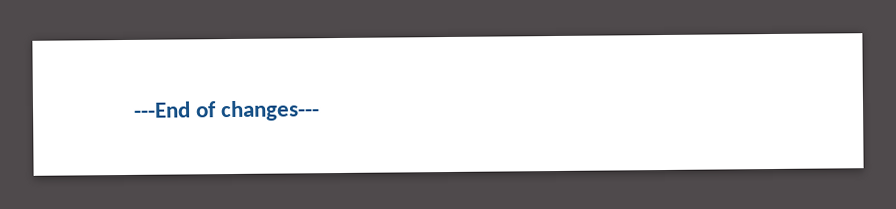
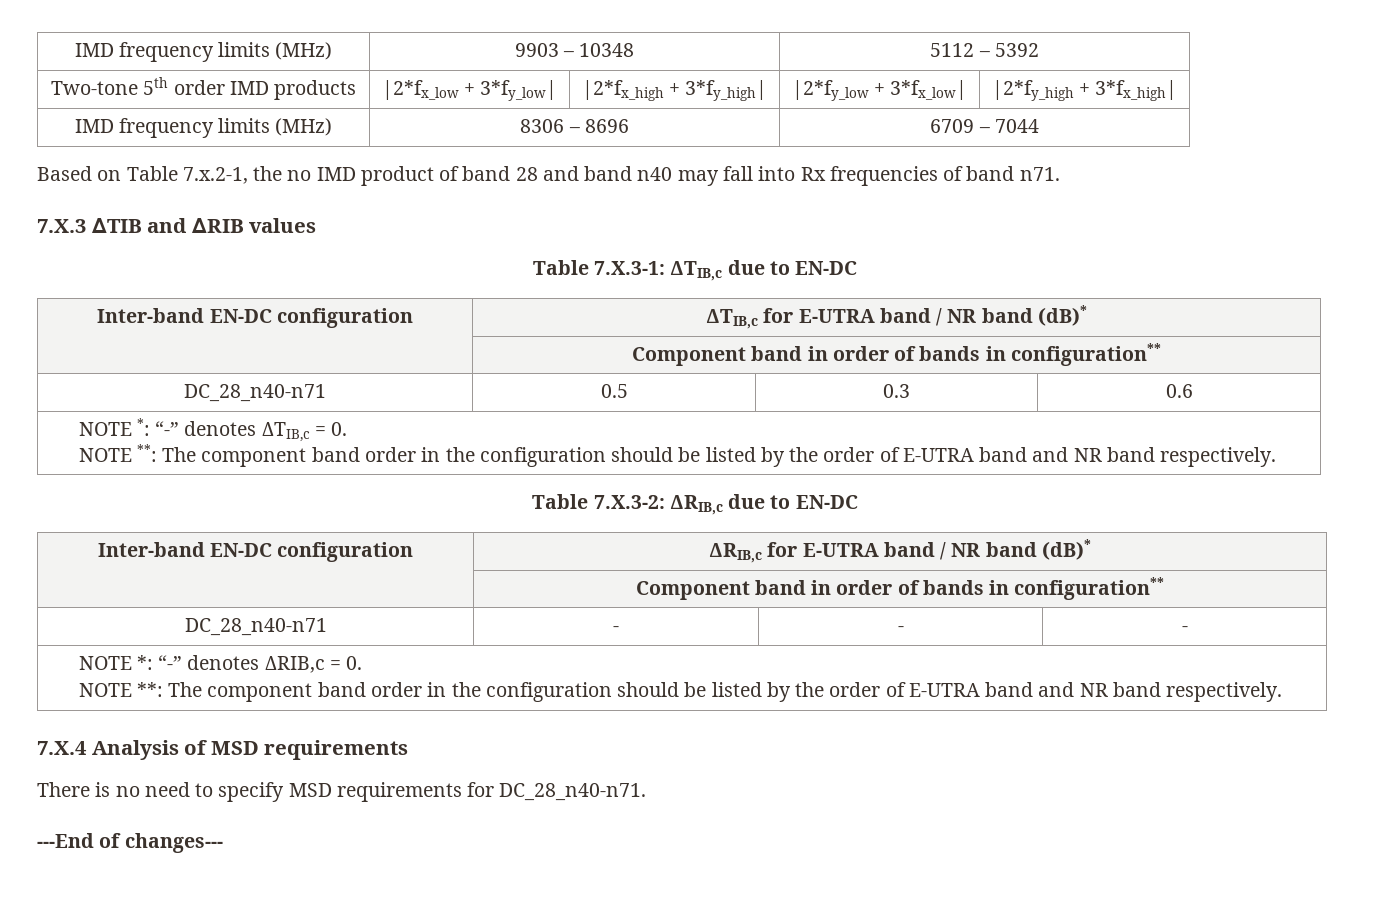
(133, 109) none -> [74,42,333,62] [514,43,635,57] [930,43,1039,57] [50,77,357,100] [381,80,558,101] [581,80,768,101] [791,80,968,101] [991,80,1178,101] [74,118,333,138] [520,119,629,133] [930,119,1039,133] [37,166,1060,186] [37,218,317,233] [532,260,858,281] [97,308,413,328] [706,305,1087,329] [632,343,1161,366] [184,384,326,402] [600,384,628,398] [883,384,910,398] [1165,384,1193,398] [78,418,348,442] [78,444,1277,467] [532,494,858,515] [97,542,414,562] [709,539,1091,563] [635,577,1165,600] [184,618,327,636] [613,626,619,632] [897,626,904,632] [1181,626,1188,632] [78,655,363,673] [78,682,1283,702] [37,740,409,760] [37,782,647,802] IMD frequency limits (MHz) | 9903 – 10348 | 5112 – 5392 // Two-tone 5th order IMD products | |2*fx_low + 3*fy_low| | |2*fx_high + 3*fy_high| | |2*fy_low + 3*fx_low| | |2*fy_high + 3*fx_high| // IMD frequency limits (MHz) | 8306 – 8696 | 6709 – 7044 // Based on Table 7.x.2-1, the no IMD product of band 28 and band n40 may fall into Rx frequencies of band n71. // 7.X.3 ∆TIB and ∆RIB values // Table 7.X.3-1: ΔTIB,c due to EN-DC // Inter-band EN-DC configuration | ΔTIB,c for E-UTRA band / NR band (dB)* // | Component band in order of bands in configuration** // DC_28_n40-n71 | 0.5 | 0.3 | 0.6 // NOTE *: “-” denotes ΔTIB,c = 0. // NOTE **: The component band order in the configuration should be listed by the order of E-UTRA band and NR band respectively. // Table 7.X.3-2: ΔRIB,c due to EN-DC // Inter-band EN-DC configuration | ΔRIB,c for E-UTRA band / NR band (dB)* // | Component band in order of bands in configuration** // DC_28_n40-n71 | - | - | - // NOTE *: “-” denotes ΔRIB,c = 0. // NOTE **: The component band order in the configuration should be listed by the order of E-UTRA band and NR band respectively. // 7.X.4 Analysis of MSD requirements // There is no need to specify MSD requirements for DC_28_n40-n71. //

